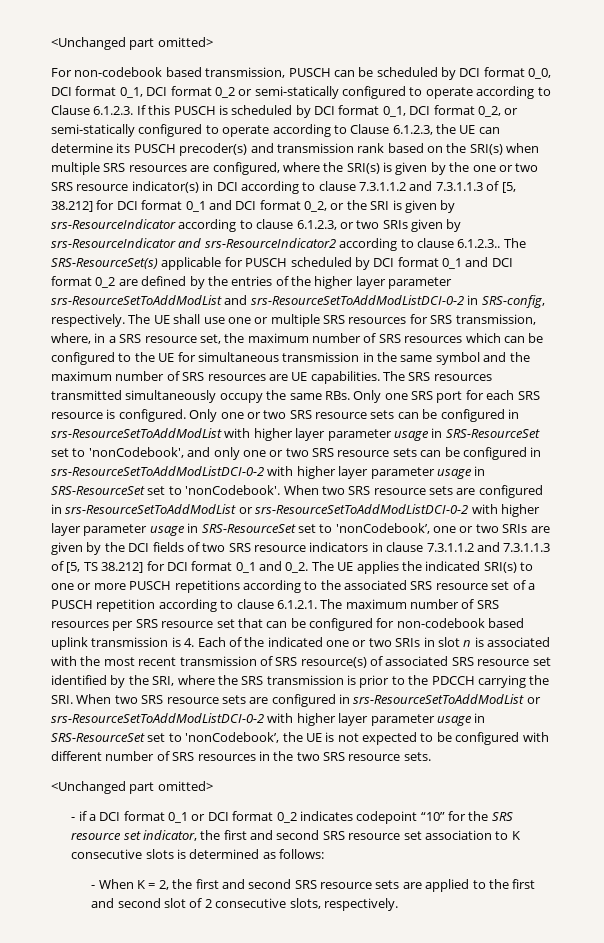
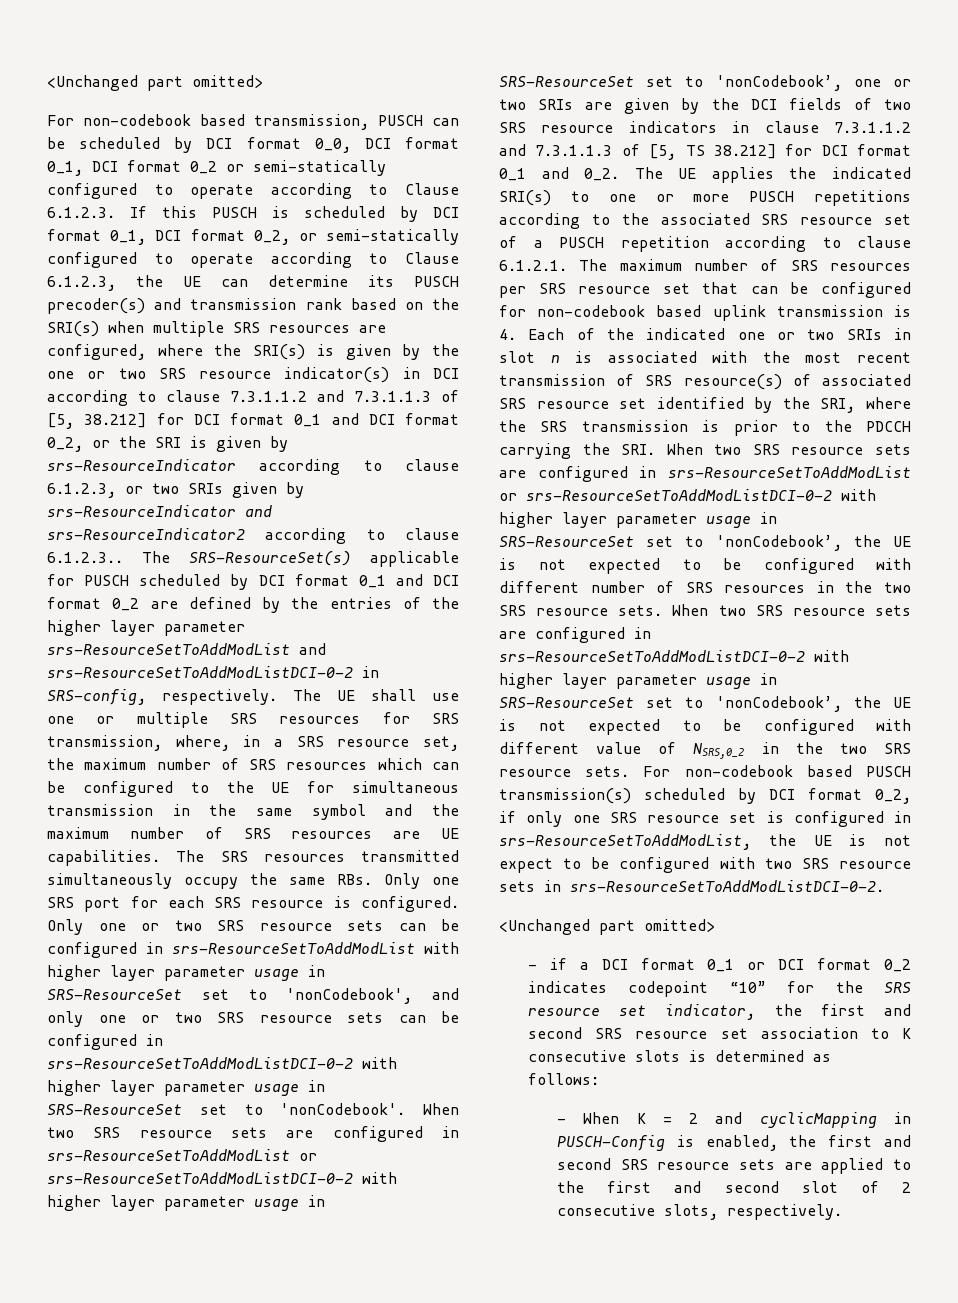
(431, 756) none -> [672,604,911,616] [499,627,651,643] [499,650,849,662] [499,673,777,689] [499,696,911,712] [499,719,911,735] [499,742,911,759] [499,765,911,777] [499,788,911,804] [499,811,911,827] [499,834,911,850] [499,857,911,873] [499,880,884,892] When two SRS resource sets are configured in srs-ResourceSetToAddModListDCI-0-2 with higher layer parameter usage in SRS-ResourceSet set to 'nonCodebook’, the UE is not expected to be configured with different value of NSRS,0_2 in the two SRS resource sets. For non-codebook based PUSCH transmission(s) scheduled by DCI format 0_2, if only one SRS resource set is configured in srs-ResourceSetToAddModList, the UE is not expect to be configured with two SRS resource sets in srs-ResourceSetToAddModListDCI-0-2.
[158,880,169,890] 2, -> [689,1112,911,1128] [557,1135,778,1151] 2 and cyclicMapping in PUSCH-Config is enabled,

